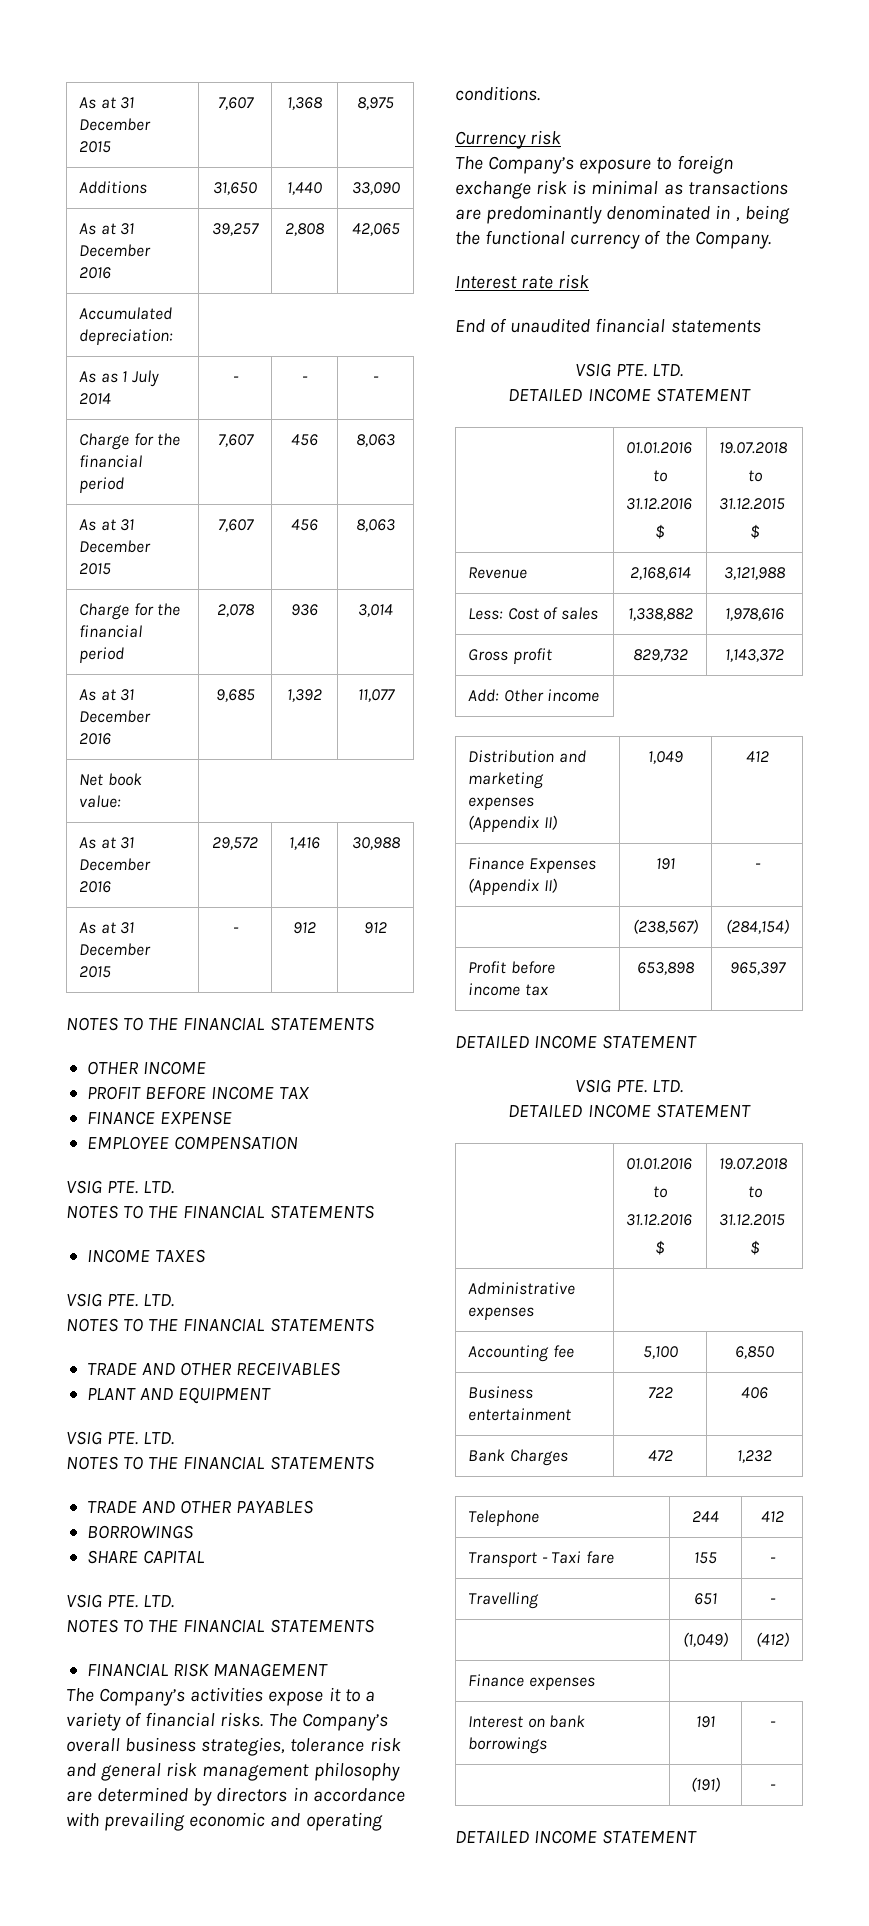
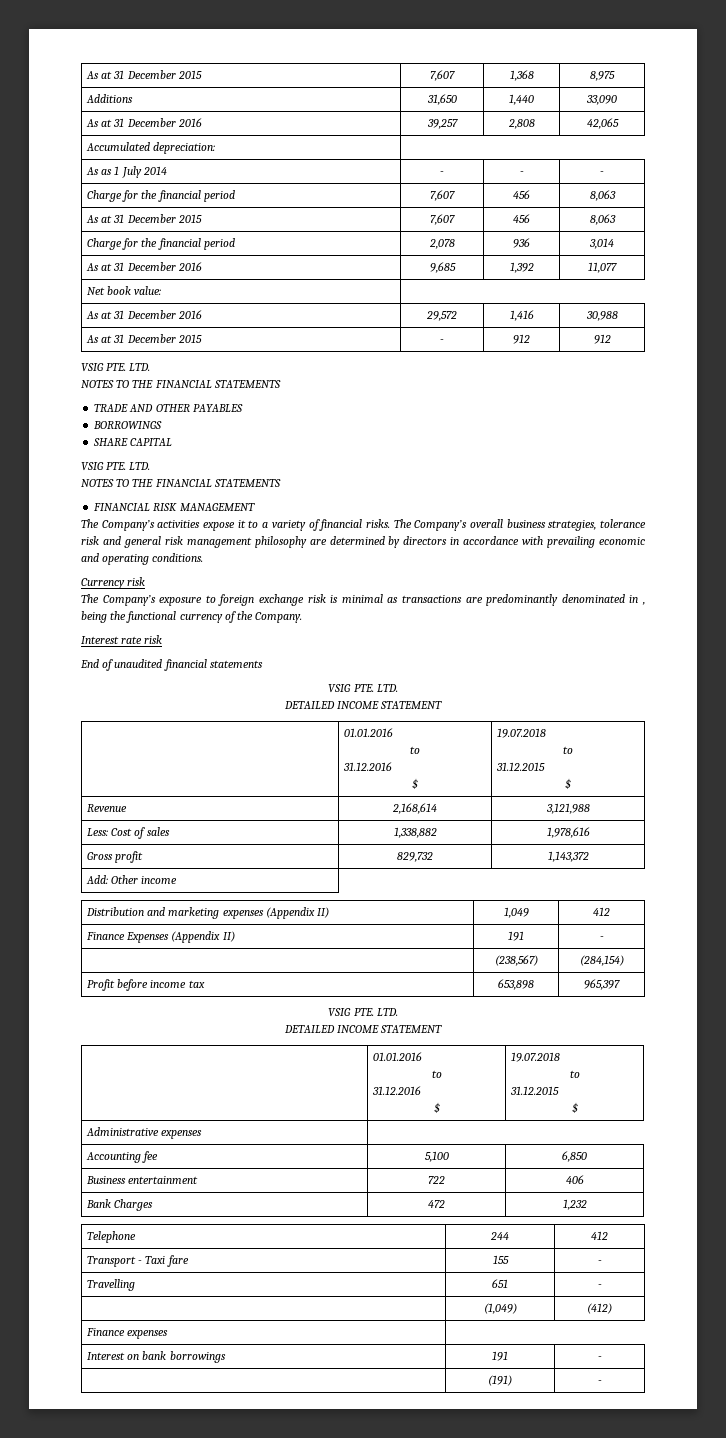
[66,1017,374,1031] [86,1061,207,1075] [86,1086,311,1100] [86,1111,233,1125] [86,1136,299,1150] [66,1180,175,1194] [66,1205,374,1219] [86,1249,206,1263] [66,1293,175,1307] [66,1318,374,1332] [86,1362,341,1376] [86,1387,272,1404] // NOTES TO THE FINANCIAL STATEMENTS // OTHER INCOME // PROFIT BEFORE INCOME TAX // FINANCE EXPENSE // EMPLOYEE COMPENSATION // VSIG PTE. LTD. // NOTES TO THE FINANCIAL STATEMENTS // INCOME TAXES // VSIG PTE. LTD. // NOTES TO THE FINANCIAL STATEMENTS // TRADE AND OTHER RECEIVABLES // PLANT AND EQUIPMENT -> (611, 339) none
[455,1035,698,1049] // DETAILED INCOME STATEMENT -> (620, 984) none
[455,1830,698,1844] // DETAILED INCOME STATEMENT -> (602, 1382) none

